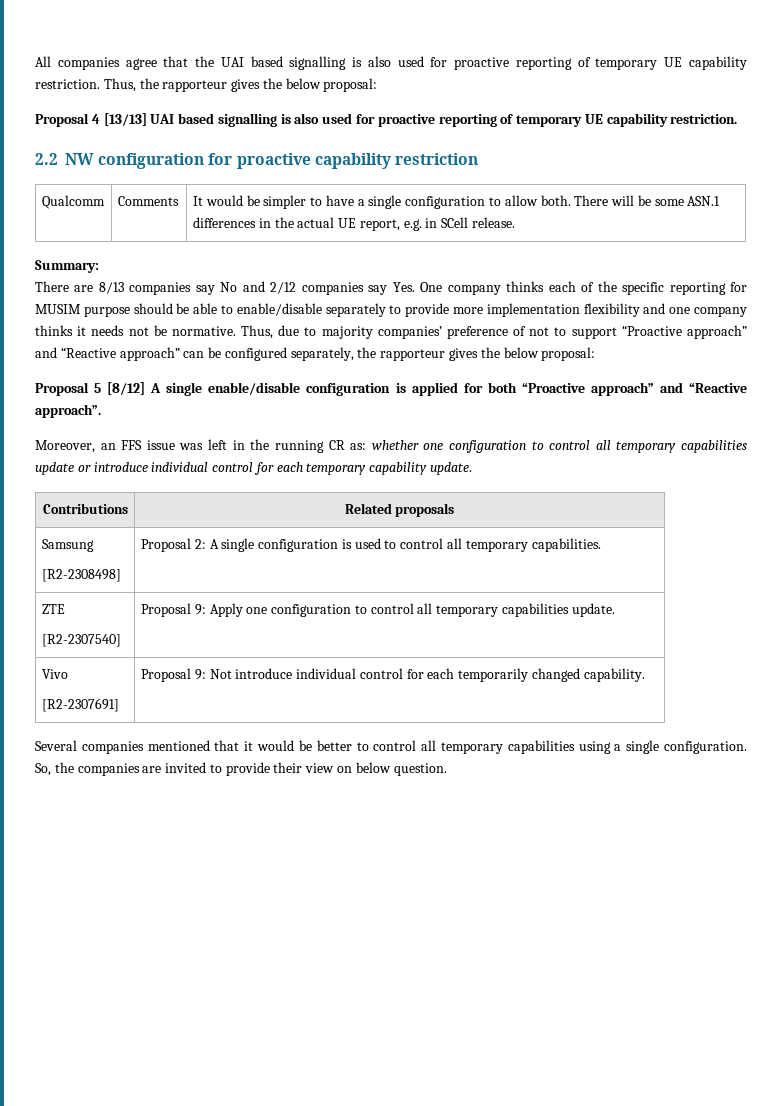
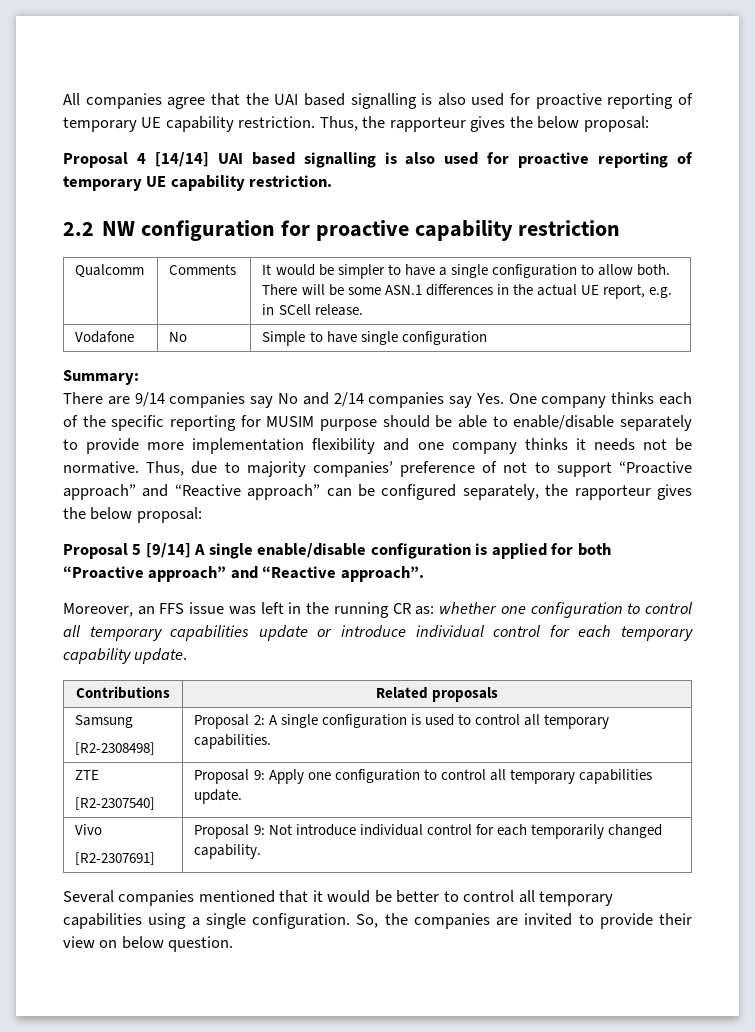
[103,113,147,126] [13/13] -> [154,152,209,167] [14/14]
(515, 222) none -> [75,331,135,343] [169,332,188,342] [262,331,487,346] // Vodafone | No | Simple to have single configuration
[98,282,124,294] 8/13 -> [134,392,165,407] 9/14
[270,282,297,294] 2/12 -> [333,392,364,407] 2/14
[107,382,146,395] [8/12] -> [145,543,191,558] [9/14]

